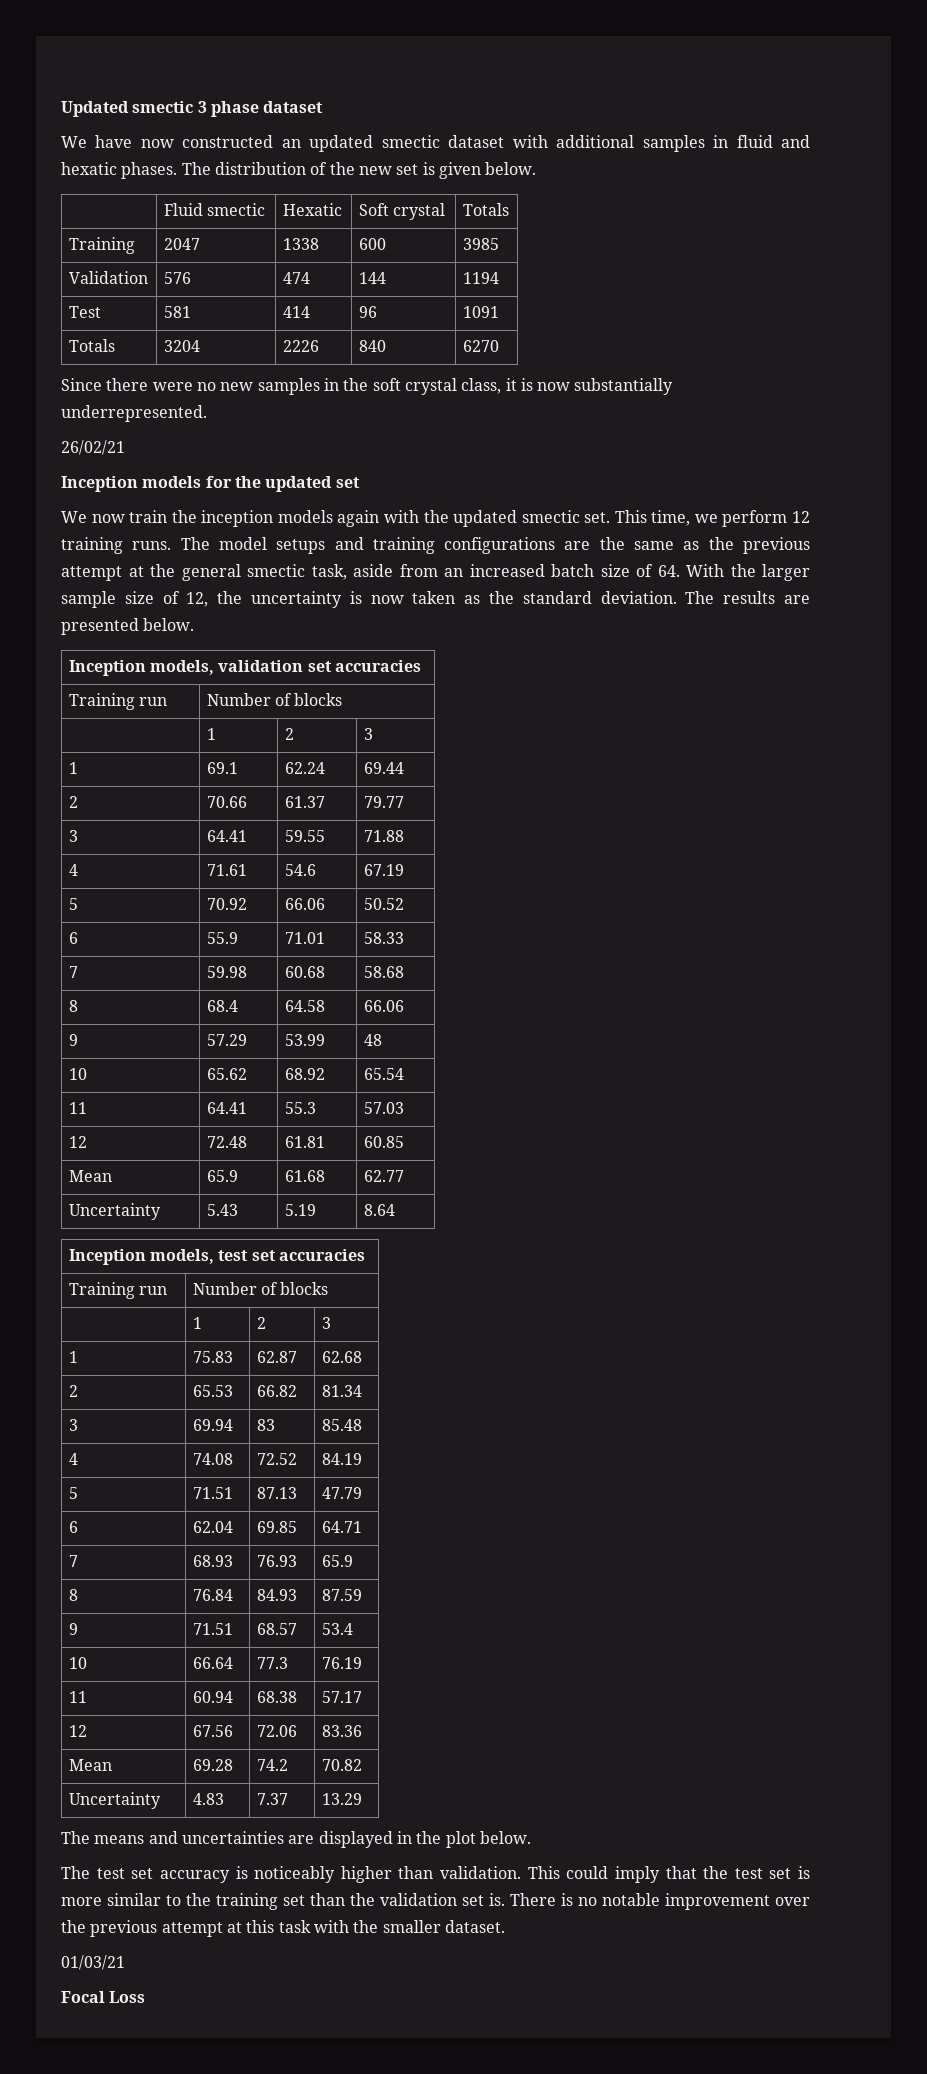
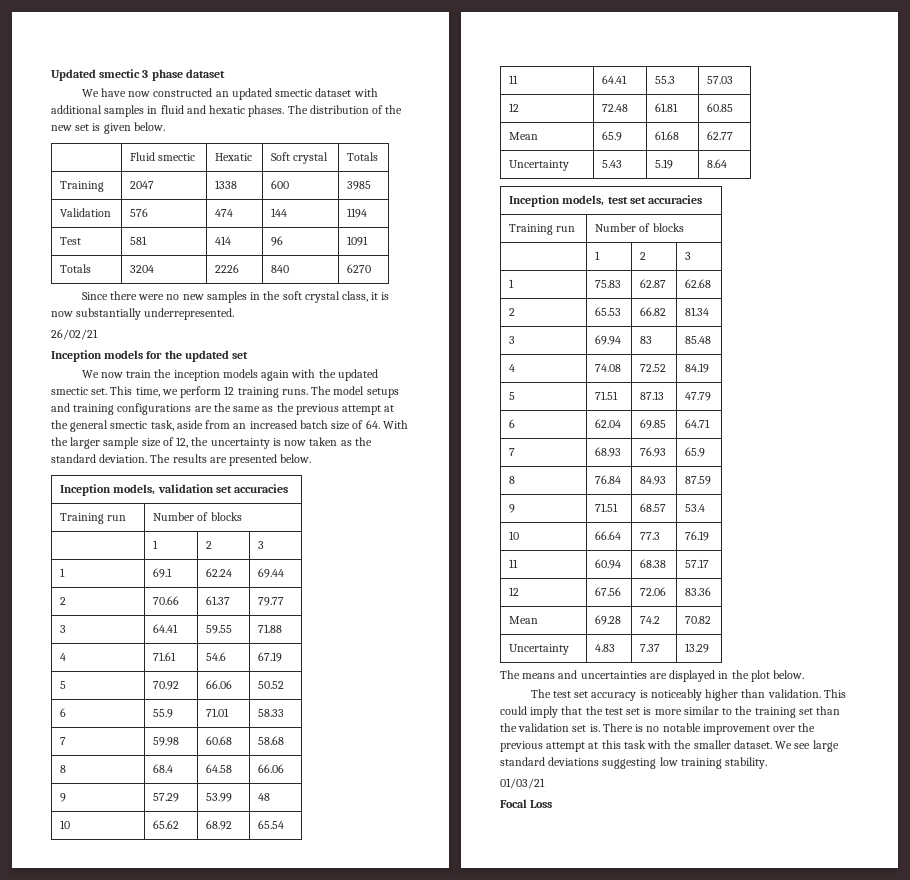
(505, 1926) none -> [775,740,839,752] [500,757,768,769] We see large standard deviations suggesting low training stability.

